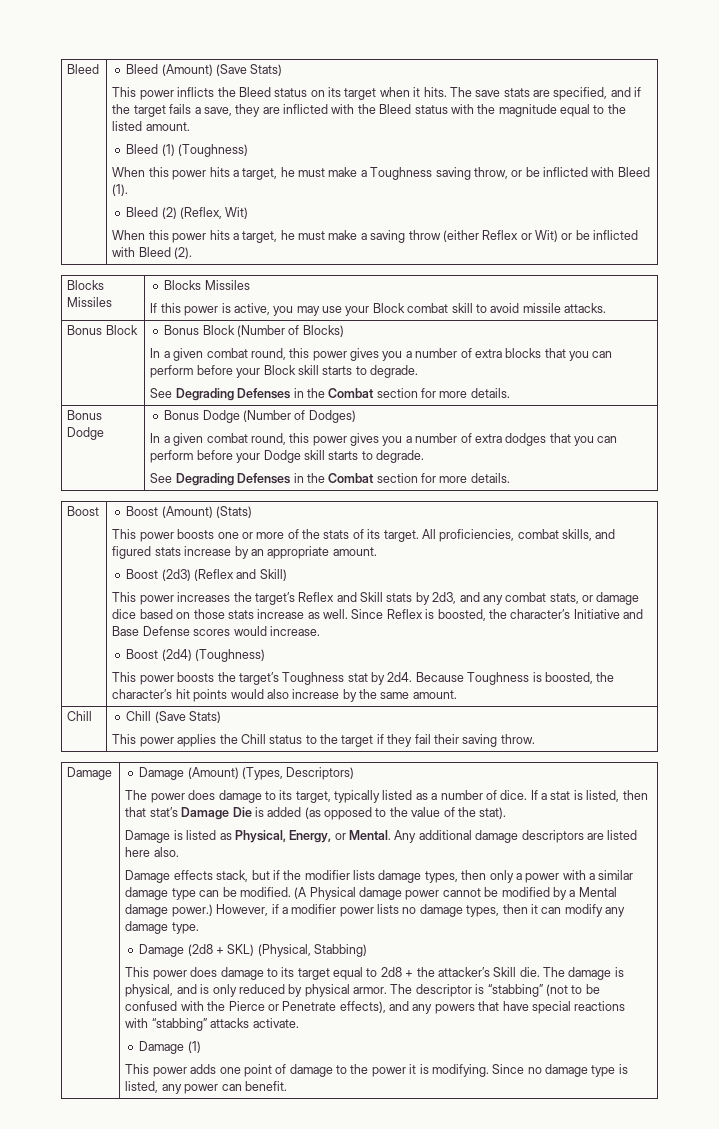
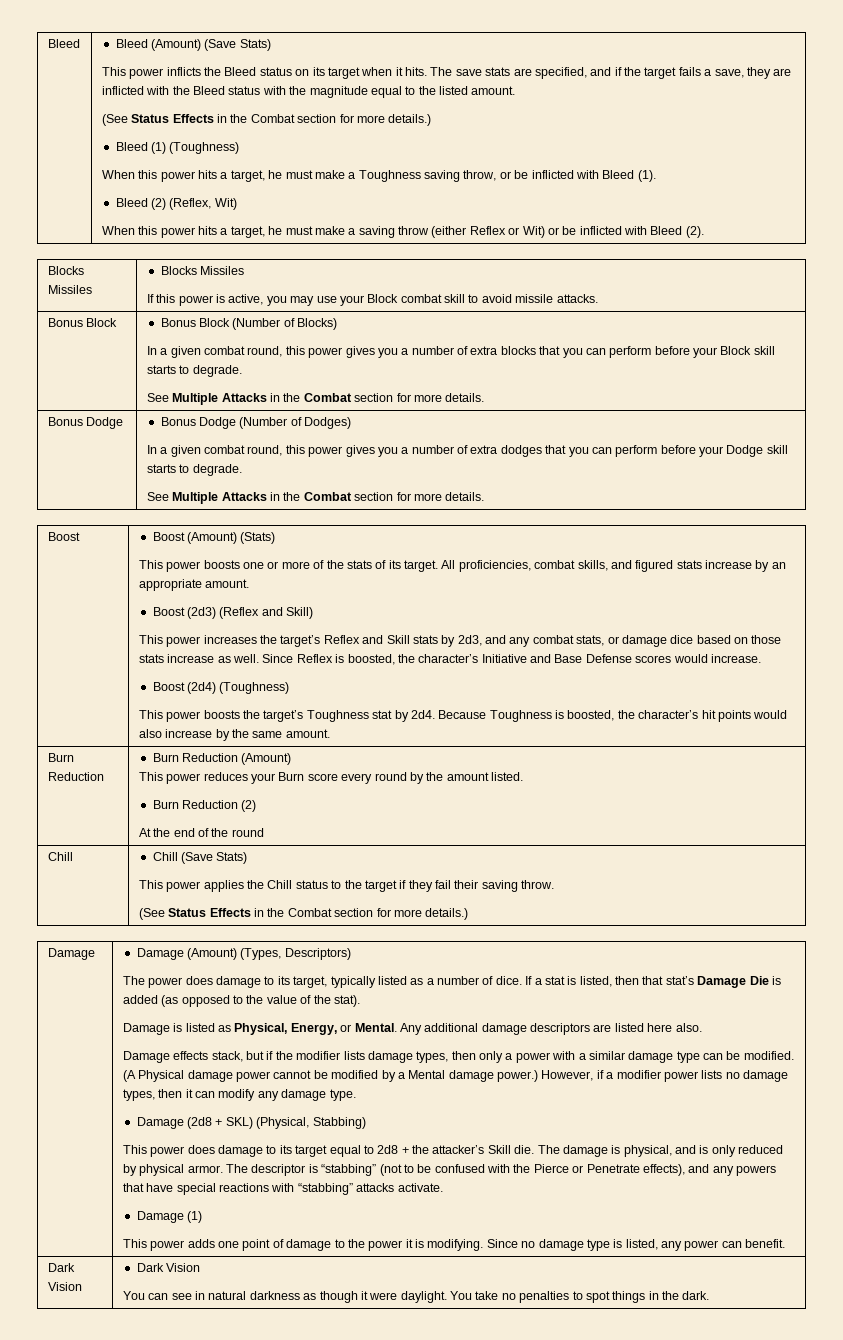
(190, 126) none -> [101,114,432,126] // (See Status Effects in the Combat section for more details.)
[175,388,291,401] Degrading Defenses -> [172,393,267,405] Multiple Attacks
[175,473,291,486] Degrading Defenses -> [172,492,267,504] Multiple Attacks
(457, 694) none -> [47,753,74,762] [47,772,104,781] [152,753,292,765] [138,772,524,784] [152,800,257,812] [138,828,264,837] // Burn Reduction | Burn Reduction (Amount) // This power reduces your Burn score every round by the amount listed. // Burn Reduction (2) // At the end of the round
(535, 739) none -> [138,908,469,920] // (See Status Effects in the Combat section for more details.)
(287, 1086) none -> [47,1263,75,1272] [47,1282,82,1291] [136,1263,201,1272] [122,1291,710,1303] // Dark Vision | Dark Vision // You can see in natural darkness as though it were daylight. You take no penalties to spot things in the dark.

